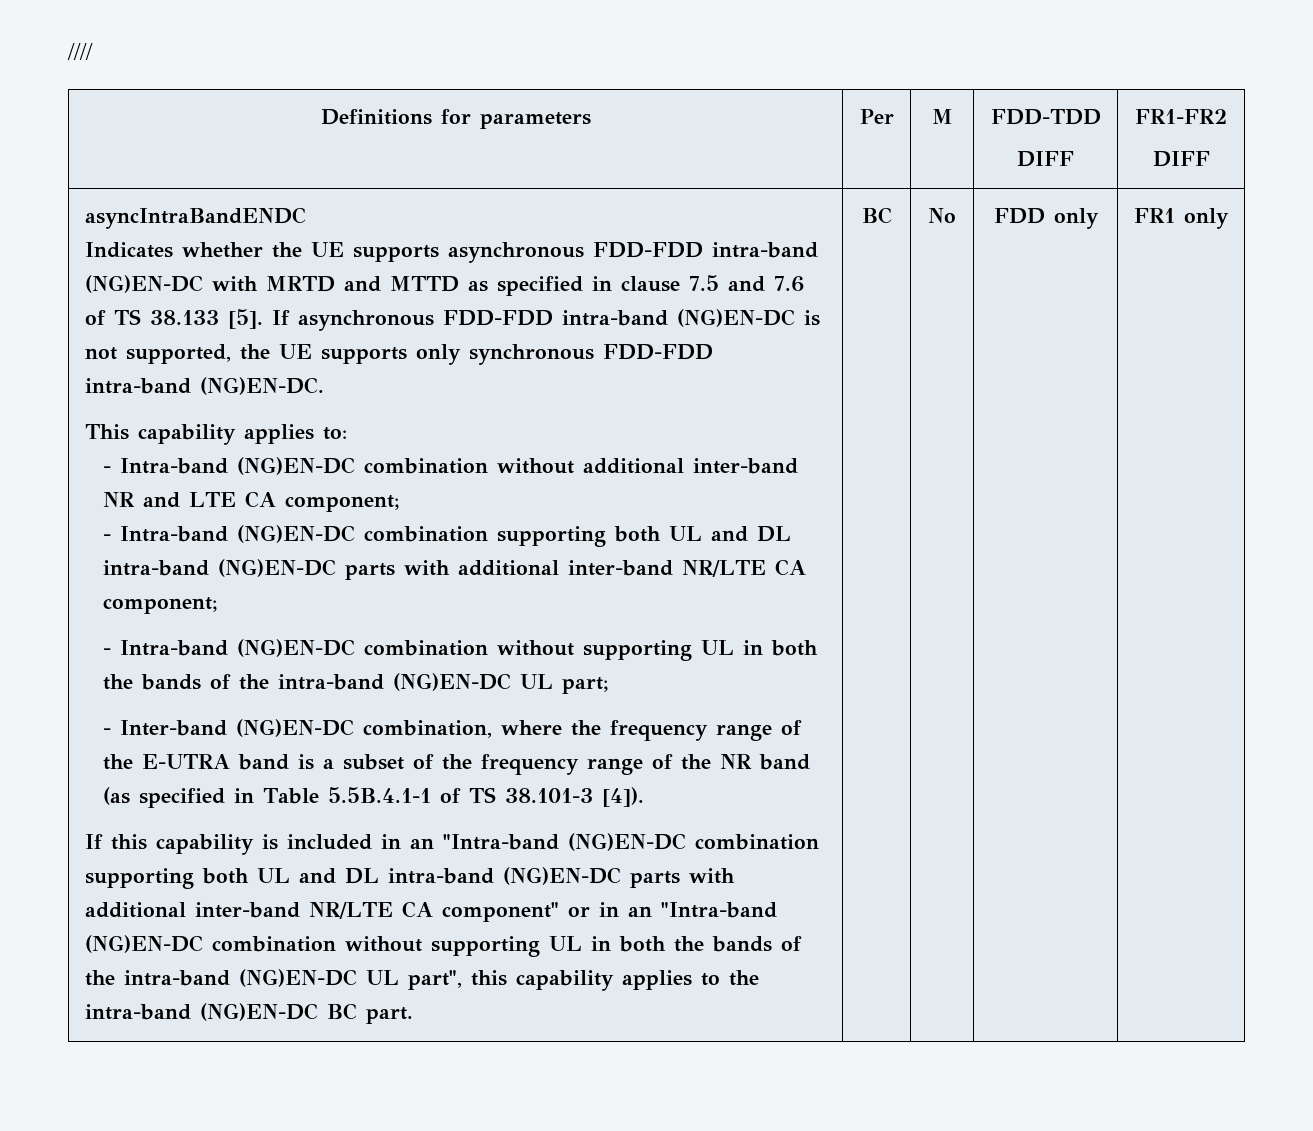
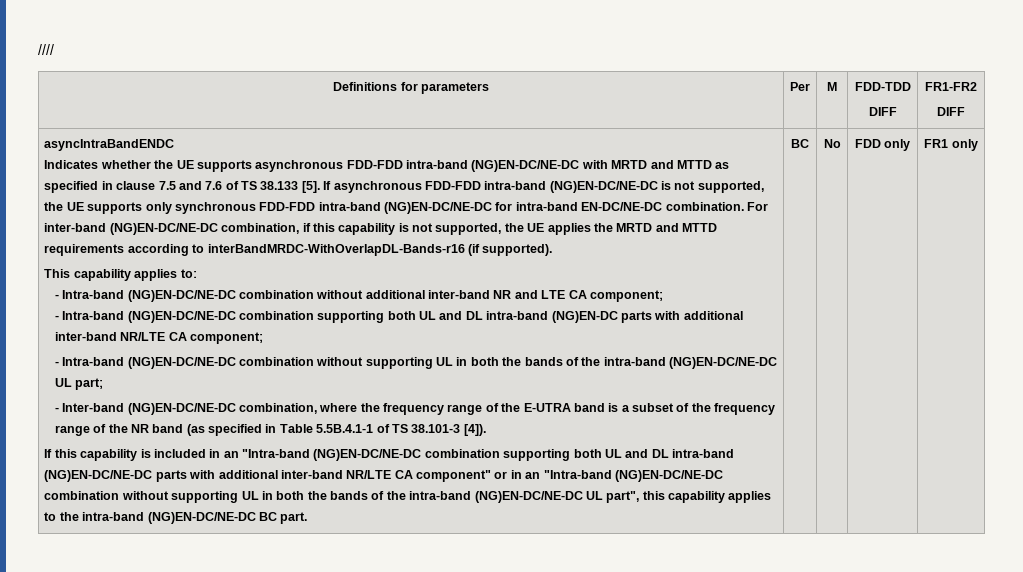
[84,275,203,293] (NG)EN-DC -> [471,160,580,172] (NG)EN-DC/NE-DC
[676,309,795,327] (NG)EN-DC -> [549,181,658,193] (NG)EN-DC/NE-DC
[199,377,324,395] (NG)EN-DC. -> [384,202,768,214] [44,223,718,235] [44,244,553,256] (NG)EN-DC/NE-DC for intra-band EN-DC/NE-DC combination. For inter-band (NG)EN-DC/NE-DC combination, if this capability is not supported, the UE applies the MRTD and MTTD requirements according to interBandMRDC-WithOverlapDL-Bands-r16 (if supported).
[236,457,355,475] (NG)EN-DC -> [127,290,236,302] (NG)EN-DC/NE-DC
[236,525,355,543] (NG)EN-DC -> [127,311,236,323] (NG)EN-DC/NE-DC
[236,639,355,657] (NG)EN-DC -> [127,357,236,369] (NG)EN-DC/NE-DC
[392,673,511,691] (NG)EN-DC -> [669,357,778,369] (NG)EN-DC/NE-DC
[235,719,354,737] (NG)EN-DC -> [127,403,236,415] (NG)EN-DC/NE-DC
[567,833,819,851] [84,867,621,889] (NG)EN-DC combination supporting both UL and DL intra-band (NG)EN-DC -> [313,449,735,461] [44,470,153,482] (NG)EN-DC/NE-DC combination supporting both UL and DL intra-band (NG)EN-DC/NE-DC
[84,935,203,953] (NG)EN-DC -> [614,470,723,482] (NG)EN-DC/NE-DC
[238,969,357,987] (NG)EN-DC -> [474,491,583,503] (NG)EN-DC/NE-DC
[199,1003,318,1021] (NG)EN-DC -> [147,512,256,524] (NG)EN-DC/NE-DC

